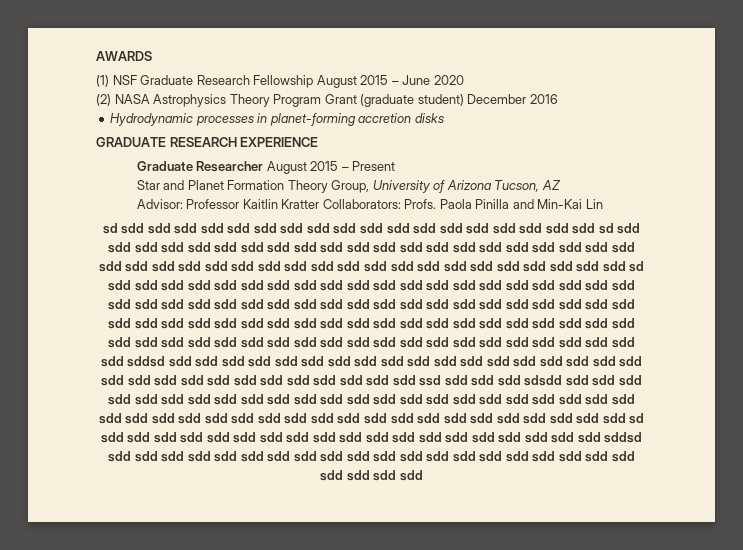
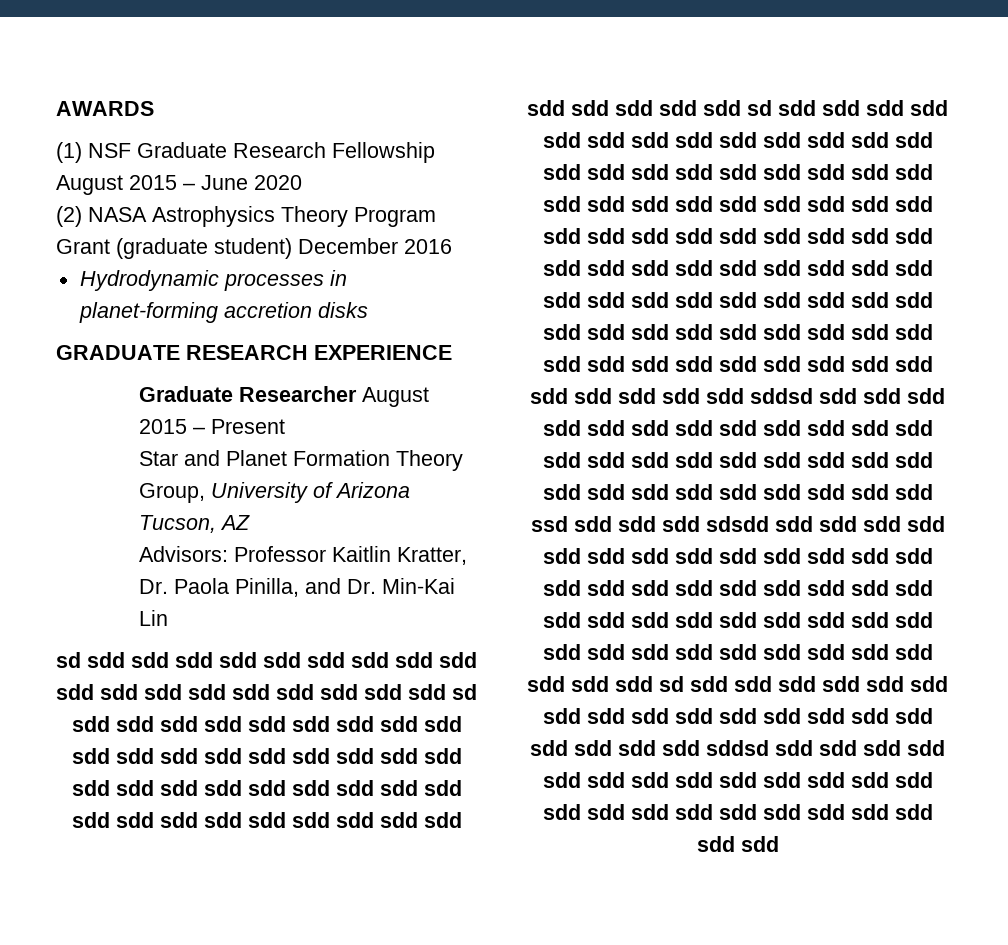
[136,199,183,209] Advisor: -> [138,546,228,562] Advisors:
[281,199,534,209] Kratter Collaborators: Profs. Paola Pinilla and -> [396,547,467,565] [138,578,376,597] Kratter, Dr. Paola Pinilla, and Dr.

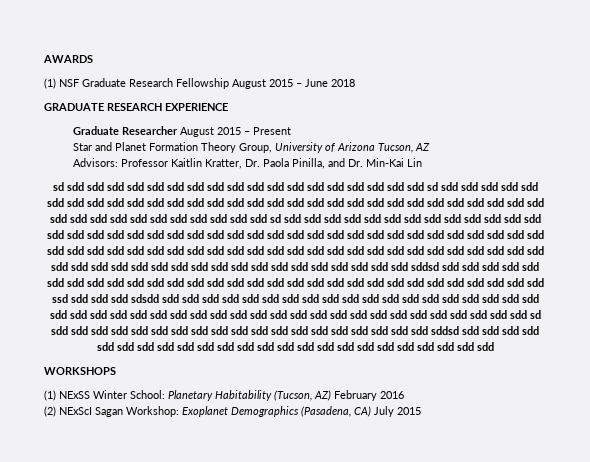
[254,175,302,190] [56,206,436,227] [56,238,452,259] [79,270,347,291] [78,302,368,323] 2020 // (2) NASA Astrophysics Theory Program Grant (graduate student) December 2016 // Hydrodynamic processes in planet-forming accretion disks -> [331,79,355,87] 2018
(779, 844) none -> [44,367,116,375] [44,390,404,401] [44,406,421,417] // WORKSHOPS // (1) NExSS Winter School: Planetary Habitability (Tucson, AZ) February 2016 // (2) NExScI Sagan Workshop: Exoplanet Demographics (Pasadena, CA) July 2015

